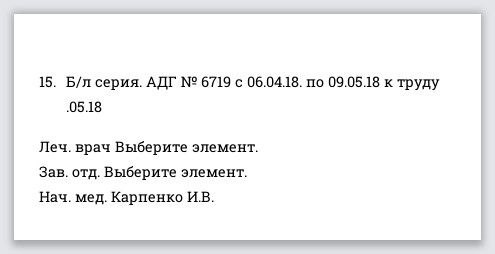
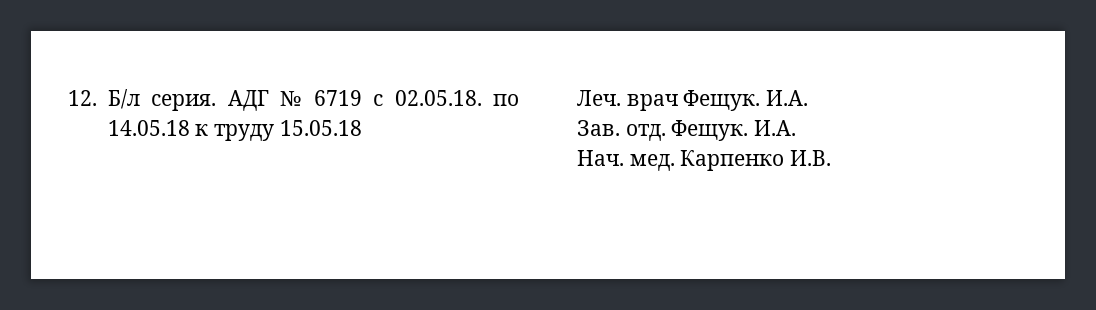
[39,76,56,88] 15. -> [68,90,97,106] 12.
[246,76,380,88] 06.04.18. по 09.05.18 -> [394,90,519,106] [107,120,190,136] 02.05.18. по 14.05.18
[65,101,102,113] .05.18 -> [279,120,362,136] 15.05.18
[115,141,258,155] Выберите элемент. -> [683,90,809,111] Фещук. И.А.
[104,166,247,180] Выберите элемент. -> [671,120,797,141] Фещук. И.А.

